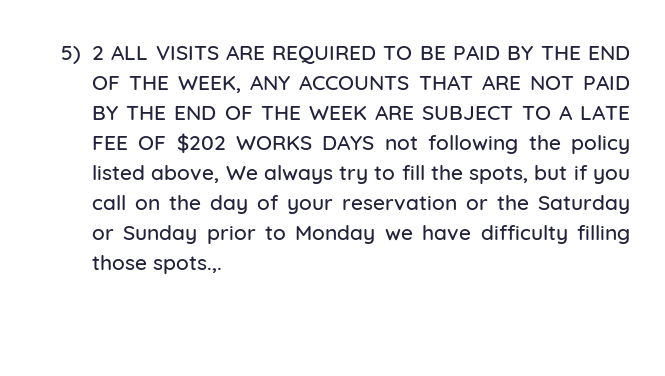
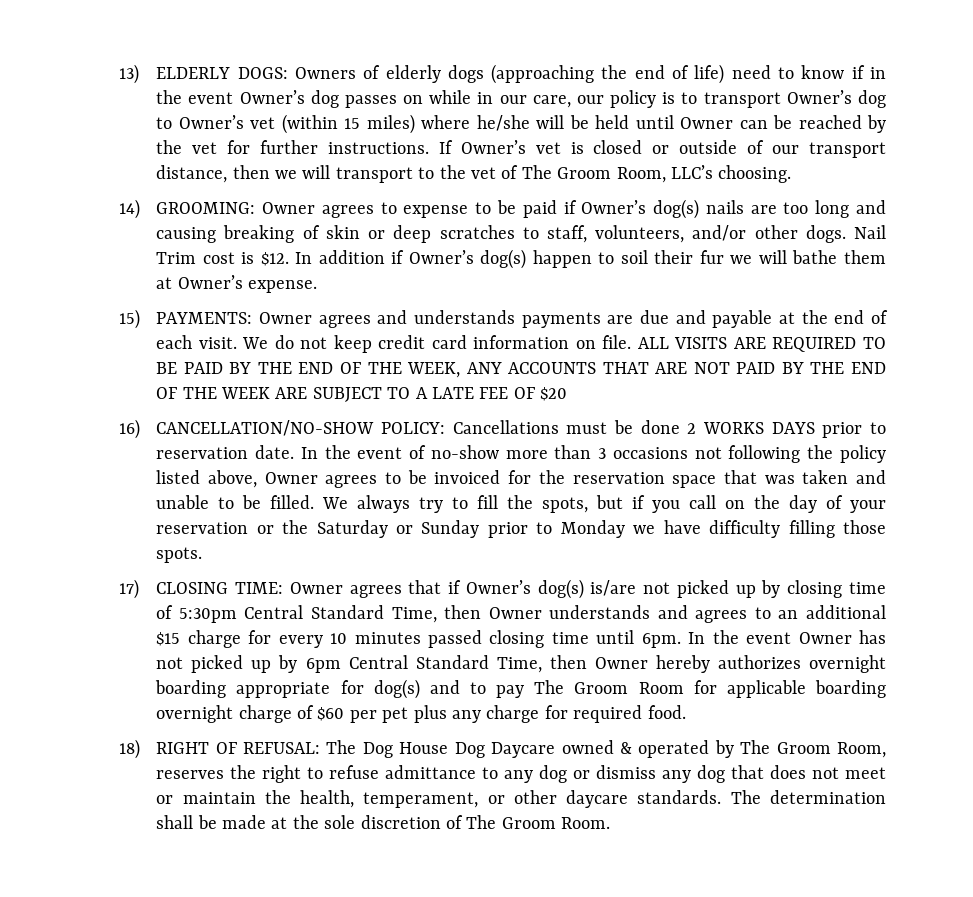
[61,46,104,64] 5) 2 -> [118,64,887,84] [156,90,887,108] [156,114,887,134] [156,140,886,158] [156,165,792,183] [118,199,886,219] [156,225,887,243] [156,249,886,269] [156,275,318,293] [118,309,889,329] [156,335,632,353] 13) ELDERLY DOGS: Owners of elderly dogs (approaching the end of life) need to know if in the event Owner’s dog passes on while in our care, our policy is to transport Owner’s dog to Owner’s vet (within 15 miles) where he/she will be held until Owner can be reached by the vet for further instructions. If Owner’s vet is closed or outside of our transport distance, then we will transport to the vet of The Groom Room, LLC’s choosing. // 14) GROOMING: Owner agrees to expense to be paid if Owner’s dog(s) nails are too long and causing breaking of skin or deep scratches to staff, volunteers, and/or other dogs. Nail Trim cost is $12. In addition if Owner’s dog(s) happen to soil their fur we will bathe them at Owner’s expense. // 15) PAYMENTS: Owner agrees and understands payments are due and payable at the end of each visit. We do not keep credit card information on file.
[176,133,375,153] $202 WORKS DAYS -> [540,387,568,401] [118,419,887,439] [156,445,688,459] $20 // 16) CANCELLATION/NO-SHOW POLICY: Cancellations must be done 2 WORKS DAYS prior to reservation date. In the event of no-show more than 3 occasions
(220, 174) none -> [264,470,887,488] [156,495,315,509] Owner agrees to be invoiced for the reservation space that was taken and unable to be filled.
[152,256,222,274] spots.,. -> [156,547,203,563] [118,579,887,599] [156,605,886,623] [156,630,887,648] [156,655,886,673] [155,679,887,699] [156,705,686,723] [118,739,886,759] [156,765,887,783] [156,790,887,808] [156,815,611,829] spots. // 17) CLOSING TIME: Owner agrees that if Owner’s dog(s) is/are not picked up by closing time of 5:30pm Central Standard Time, then Owner understands and agrees to an additional $15 charge for every 10 minutes passed closing time until 6pm. In the event Owner has not picked up by 6pm Central Standard Time, then Owner hereby authorizes overnight boarding appropriate for dog(s) and to pay The Groom Room for applicable boarding overnight charge of $60 per pet plus any charge for required food. // 18) RIGHT OF REFUSAL: The Dog House Dog Daycare owned & operated by The Groom Room, reserves the right to refuse admittance to any dog or dismiss any dog that does not meet or maintain the health, temperament, or other daycare standards. The determination shall be made at the sole discretion of The Groom Room.

